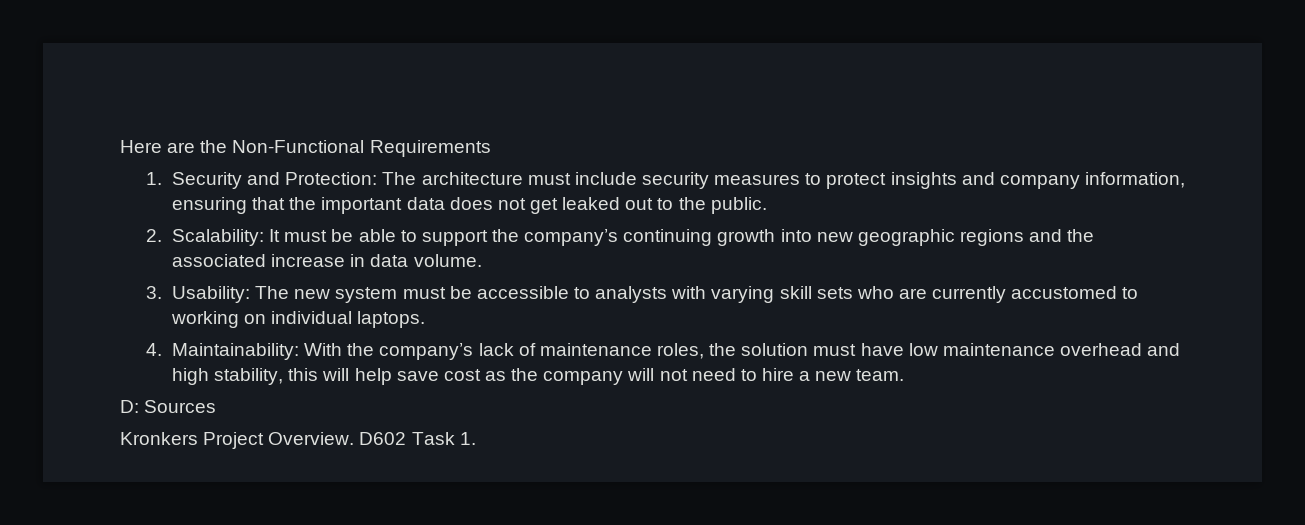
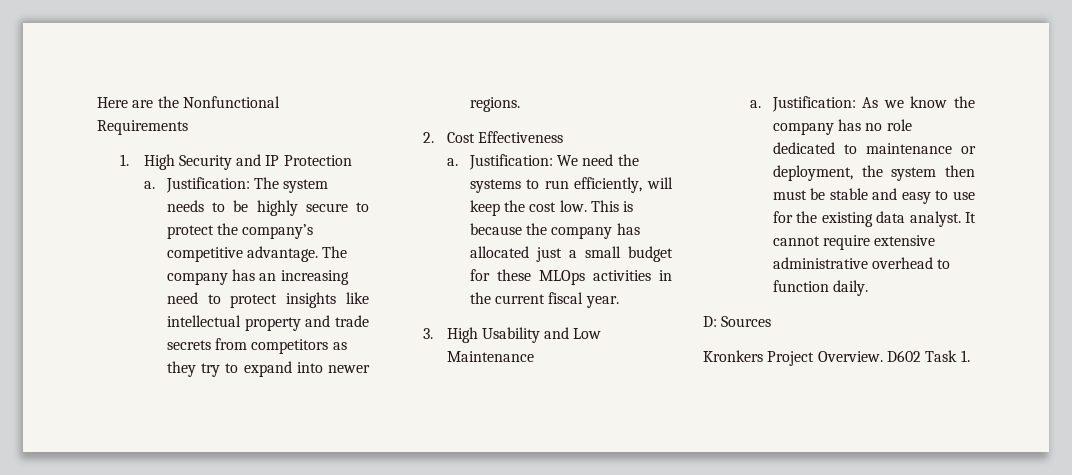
[232,140,365,153] Non-Functional -> [182,96,280,108] Nonfunctional
(163, 178) none -> [143,154,175,170] High
[285,172,1185,189] [172,197,767,214] [146,229,1095,246] [172,254,482,267] [146,286,1139,303] [171,311,426,328] [146,343,1181,360] [172,368,905,385] Protection: The architecture must include security measures to protect insights and company information, ensuring that the important data does not get leaked out to the public. // 2. Scalability: It must be able to support the company’s continuing growth into new geographic regions and the associated increase in data volume. // 3. Usability: The new system must be accessible to analysts with varying skill sets who are currently accustomed to working on individual laptops. // 4. Maintainability: With the company’s lack of maintenance roles, the solution must have low maintenance overhead and high stability, this will help save cost as the company will not need to hire a new team. -> [265,155,352,166] [143,177,329,193] [166,200,369,216] [166,223,314,239] [166,246,348,262] [166,269,349,285] [166,292,369,308] [166,315,369,331] [166,338,347,354] [166,361,370,377] [469,97,520,112] [423,131,563,143] [446,154,639,170] [469,177,673,193] [469,200,634,216] [469,223,640,239] [469,246,673,262] [469,269,672,285] [469,292,619,308] [423,327,602,343] [446,351,534,362] [749,96,975,112] [772,119,912,135] [772,142,976,154] [772,165,975,181] [772,188,975,204] [772,211,976,227] [772,235,936,250] [772,257,951,269] [772,280,869,296] IP Protection // a. Justification: The system needs to be highly secure to protect the company’s competitive advantage. The company has an increasing need to protect insights like intellectual property and trade secrets from competitors as they try to expand into newer regions. // 2. Cost Effectiveness // a. Justification: We need the systems to run efficiently, will keep the cost low. This is because the company has allocated just a small budget for these MLOps activities in the current fiscal year. // 3. High Usability and Low Maintenance // a. Justification: As we know the company has no role dedicated to maintenance or deployment, the system then must be stable and easy to use for the existing data analyst. It cannot require extensive administrative overhead to function daily.

